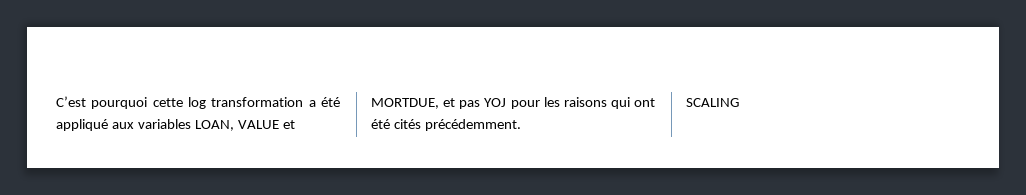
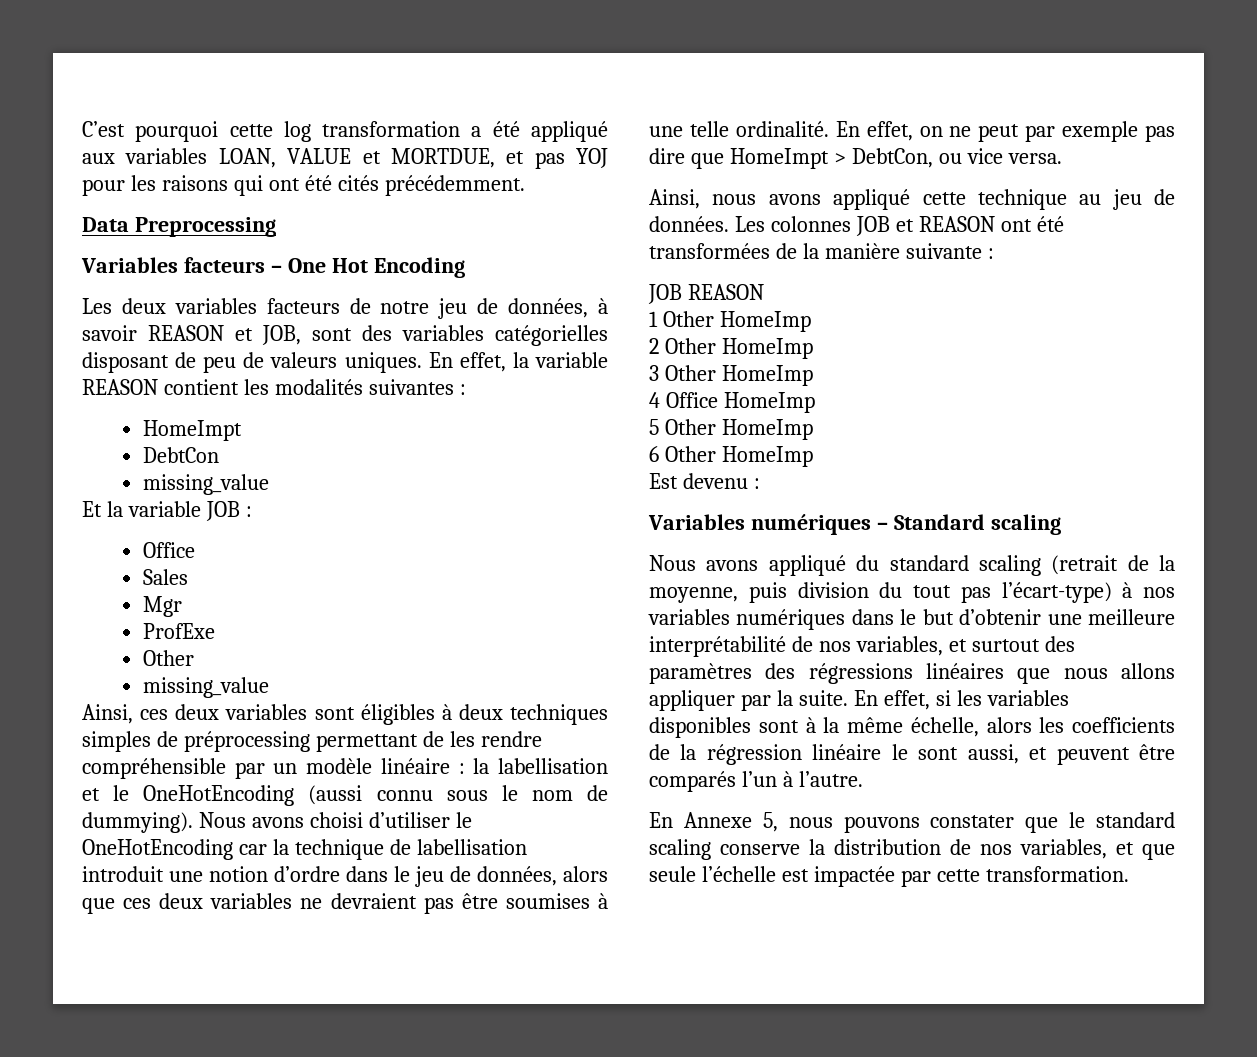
[686,98,739,107] SCALING -> [82,217,276,237] [81,257,465,278] [82,298,609,319] [82,325,608,346] [82,352,608,373] [82,379,466,395] [143,420,243,441] [143,447,220,463] [143,474,270,495] [82,501,252,521] [143,542,196,558] [143,569,189,585] [143,596,183,617] [143,623,216,639] [143,650,195,666] [143,677,270,698] [82,704,608,725] [82,731,542,752] [82,758,608,779] [82,785,608,806] [82,812,472,833] [82,839,527,860] [82,866,608,887] [82,893,608,914] [649,121,1175,142] [649,148,1062,169] [649,189,1175,210] [649,216,1064,236] [649,243,994,259] [648,284,764,304] [649,311,811,332] [649,338,813,359] [649,365,813,386] [649,392,815,413] [649,419,813,440] [649,446,813,467] [649,473,760,489] [648,514,1061,535] [649,555,1175,576] [649,582,1175,603] [648,609,1175,630] [649,636,1075,657] [649,663,1175,684] [649,690,1069,711] [649,717,1175,738] [649,744,1175,765] [649,771,863,792] [649,812,1175,833] [649,839,1175,860] [649,866,1129,887] Data Preprocessing // Variables facteurs – One Hot Encoding // Les deux variables facteurs de notre jeu de données, à savoir REASON et JOB, sont des variables catégorielles disposant de peu de valeurs uniques. En effet, la variable REASON contient les modalités suivantes : // HomeImpt // DebtCon // missing_value // Et la variable JOB : // Office // Sales // Mgr // ProfExe // Other // missing_value // Ainsi, ces deux variables sont éligibles à deux techniques simples de préprocessing permettant de les rendre compréhensible par un modèle linéaire : la labellisation et le OneHotEncoding (aussi connu sous le nom de dummying). Nous avons choisi d’utiliser le OneHotEncoding car la technique de labellisation introduit une notion d’ordre dans le jeu de données, alors que ces deux variables ne devraient pas être soumises à une telle ordinalité. En effet, on ne peut par exemple pas dire que HomeImpt > DebtCon, ou vice versa. // Ainsi, nous avons appliqué cette technique au jeu de données. Les colonnes JOB et REASON ont été transformées de la manière suivante : // JOB REASON // 1 Other HomeImp // 2 Other HomeImp // 3 Other HomeImp // 4 Office HomeImp // 5 Other HomeImp // 6 Other HomeImp // Est devenu : // Variables numériques – Standard scaling // Nous avons appliqué du standard scaling (retrait de la moyenne, puis division du tout pas l’écart-type) à nos variables numériques dans le but d’obtenir une meilleure interprétabilité de nos variables, et surtout des paramètres des régressions linéaires que nous allons appliquer par la suite. En effet, si les variables disponibles sont à la même échelle, alors les coefficients de la régression linéaire le sont aussi, et peuvent être comparés l’un à l’autre. // En Annexe 5, nous pouvons constater que le standard scaling conserve la distribution de nos variables, et que seule l’échelle est impactée par cette transformation.

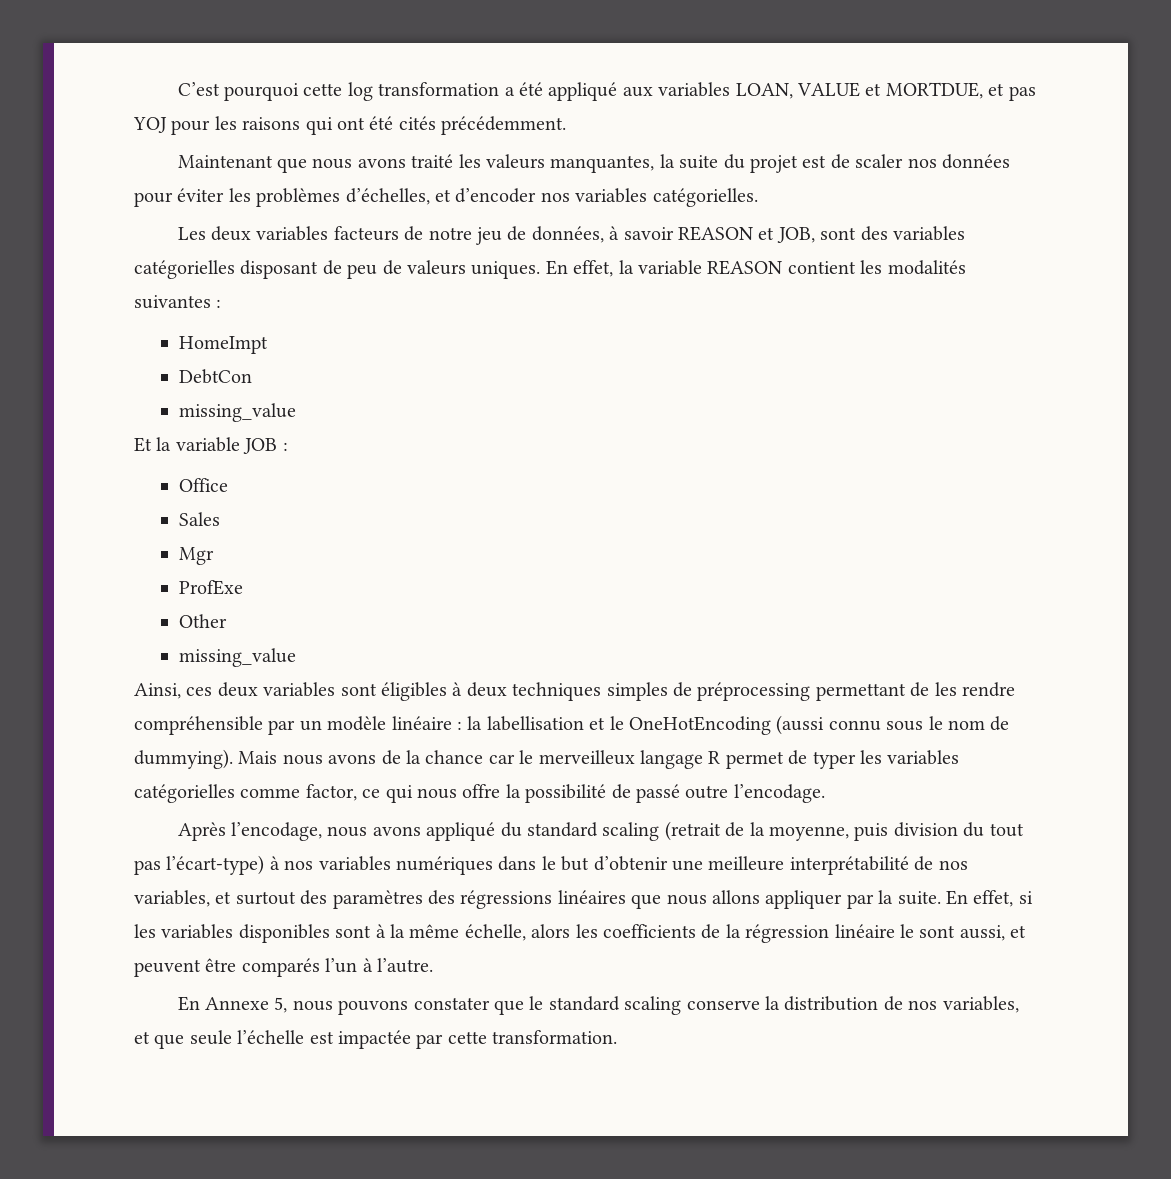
[82,217,276,237] [81,257,465,278] Data Preprocessing // Variables facteurs – One Hot Encoding -> [177,154,1011,173] [134,188,758,207] Maintenant que nous avons traité les valeurs manquantes, la suite du projet est de scaler nos données pour éviter les problèmes d’échelles, et d’encoder nos variables catégorielles.
[198,812,472,828] [82,839,527,860] [82,866,608,887] [82,893,608,914] [649,121,1175,142] [649,148,1062,169] [649,189,1175,210] [649,216,1064,236] [649,243,994,259] [648,284,764,304] [649,311,811,332] [649,338,813,359] [649,365,813,386] [649,392,815,413] [649,419,813,440] [649,446,813,467] [649,473,760,489] [648,514,1061,535] [649,555,696,571] Nous avons choisi d’utiliser le OneHotEncoding car la technique de labellisation introduit une notion d’ordre dans le jeu de données, alors que ces deux variables ne devraient pas être soumises à une telle ordinalité. En effet, on ne peut par exemple pas dire que HomeImpt > DebtCon, ou vice versa. // Ainsi, nous avons appliqué cette technique au jeu de données. Les colonnes JOB et REASON ont été transformées de la manière suivante : // JOB REASON // 1 Other HomeImp // 2 Other HomeImp // 3 Other HomeImp // 4 Office HomeImp // 5 Other HomeImp // 6 Other HomeImp // Est devenu : // Variables numériques – Standard scaling // Nous -> [238,750,960,769] [134,784,825,803] [177,822,368,841] Mais nous avons de la chance car le merveilleux langage R permet de typer les variables catégorielles comme factor, ce qui nous offre la possibilité de passé outre l’encodage. // Après l’encodage, nous

